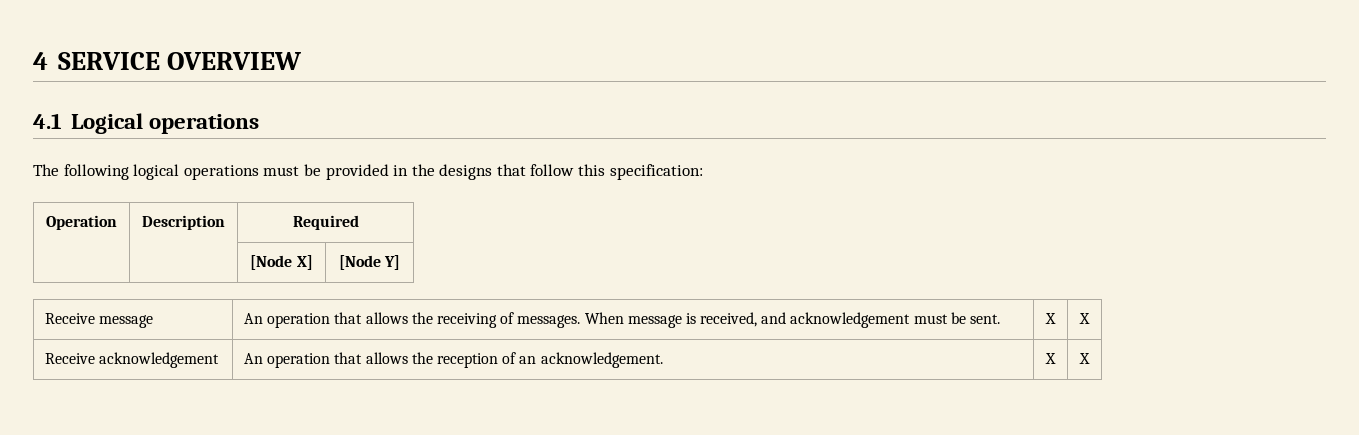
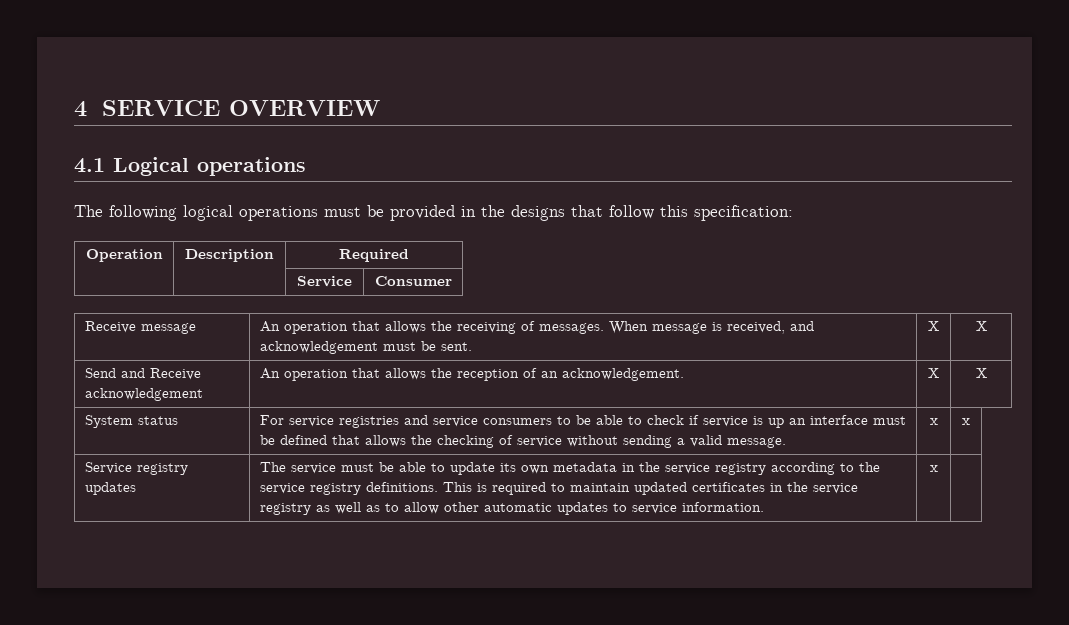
[250,255,313,270] [338,255,401,270] [Node X] | [Node Y] -> [297,276,352,287] [374,276,452,286] Service | Consumer
(1090, 318) none -> [84,368,145,378] Send and
(1090, 358) none -> [84,415,178,428] [259,415,906,428] [259,435,786,448] [929,418,938,425] [962,418,970,425] [84,462,188,475] [84,482,136,495] [259,462,880,475] [259,482,858,495] [259,502,764,515] [929,465,938,472] // System status | For service registries and service consumers to be able to check if service is up an interface must be defined that allows the checking of service without sending a valid message. | x | x // Service registry updates | The service must be able to update its own metadata in the service registry according to the service registry definitions. This is required to maintain updated certificates in the service registry as well as to allow other automatic updates to service information. | x |

